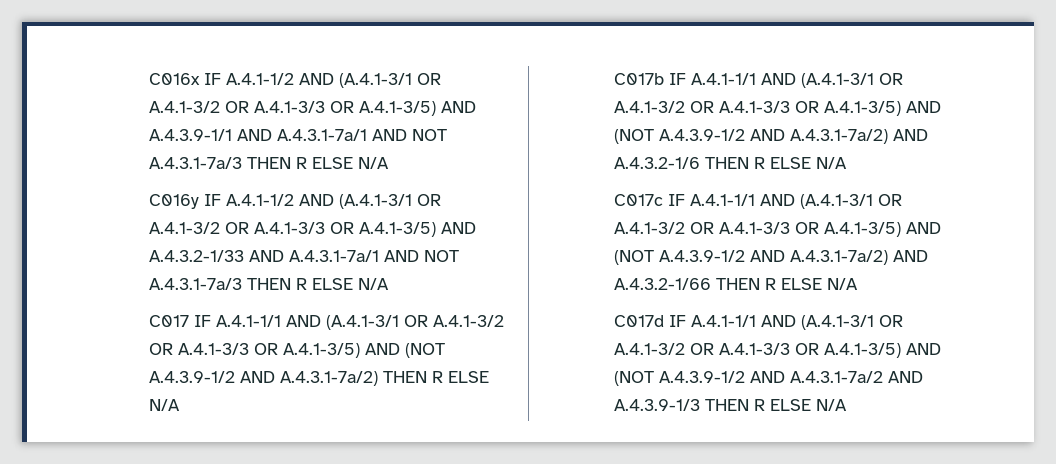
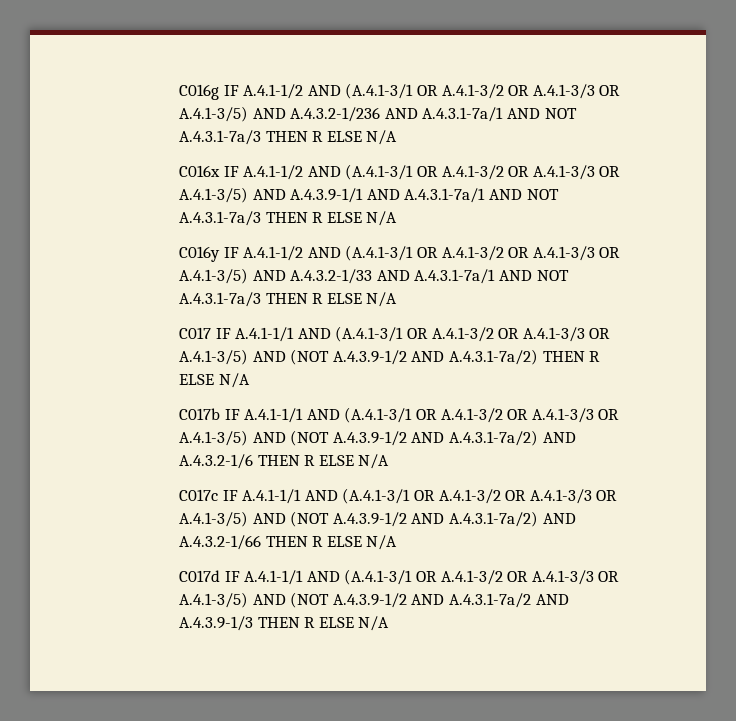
(148, 79) none -> [178,83,621,100] [178,106,577,122] [178,130,398,145] C016g IF A.4.1-1/2 AND (A.4.1-3/1 OR A.4.1-3/2 OR A.4.1-3/3 OR A.4.1-3/5) AND A.4.3.2-1/236 AND A.4.3.1-7a/1 AND NOT A.4.3.1-7a/3 THEN R ELSE N/A //

